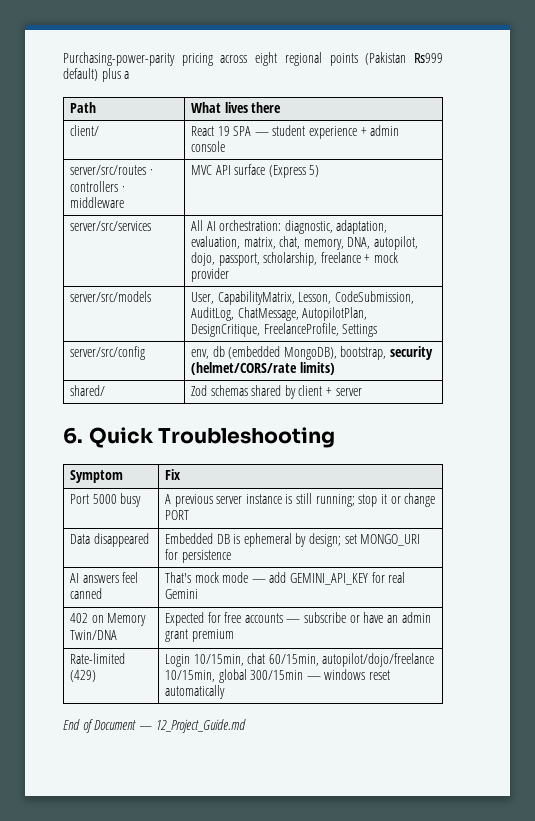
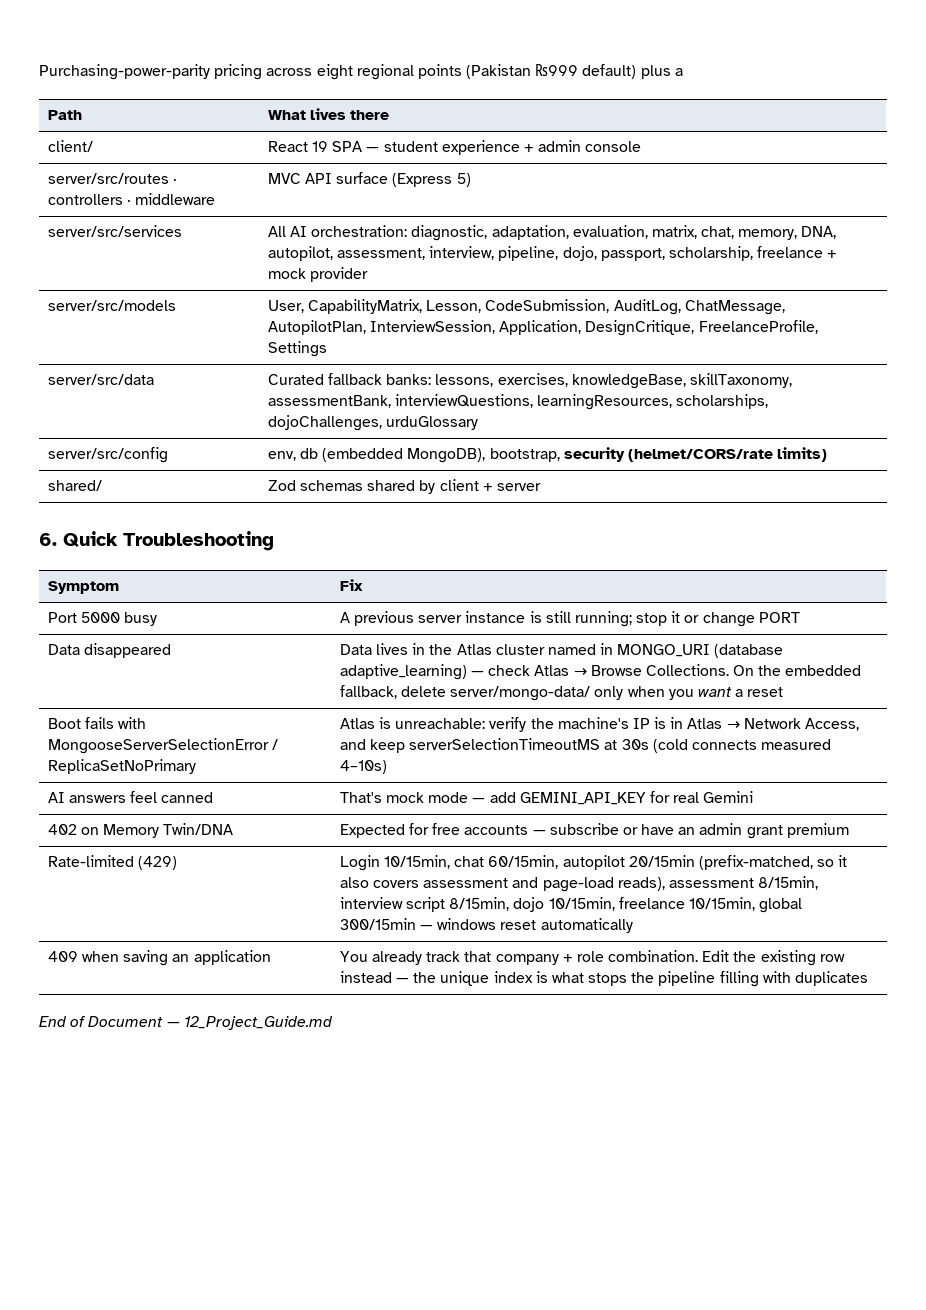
(419, 243) none -> [336,246,559,261] assessment, interview, pipeline,
(368, 314) none -> [369,320,582,335] InterviewSession, Application,
(378, 330) none -> [47,374,154,385] [267,373,792,389] [267,394,769,410] [267,415,478,431] // server/src/data | Curated fallback banks: lessons, exercises, knowledgeBase, skillTaxonomy, assessmentBank, interviewQuestions, learningResources, scholarships, dojoChallenges, urduGlossary
[164,533,421,547] [164,549,231,563] Embedded DB is ephemeral by design; set MONGO_URI for persistence -> [339,643,784,658] [339,664,862,680] [339,685,784,701] [47,717,147,729] [47,738,278,754] [47,759,196,774] [339,717,860,732] [339,738,832,753] [339,760,387,774] Data lives in the Atlas cluster named in MONGO_URI (database adaptive_learning) — check Atlas → Browse Collections. On the embedded fallback, delete server/mongo-data/ only when you want a reset // Boot fails with MongooseServerSelectionError / ReplicaSetNoPrimary | Atlas is unreachable: verify the machine's IP is in Atlas → Network Access, and keep serverSelectionTimeoutMS at 30s (cold connects measured 4–10s)
[322,653,435,667] autopilot/dojo/freelance -> [562,855,848,870] [339,876,819,892] [339,897,685,912] autopilot 20/15min (prefix-matched, so it also covers assessment and page-load reads), assessment 8/15min, interview script 8/15min, dojo 10/15min, freelance
(225, 692) none -> [47,950,271,966] [339,950,845,966] [339,971,869,987] // 409 when saving an application | You already track that company + role combination. Edit the existing row instead — the unique index is what stops the pipeline filling with duplicates

